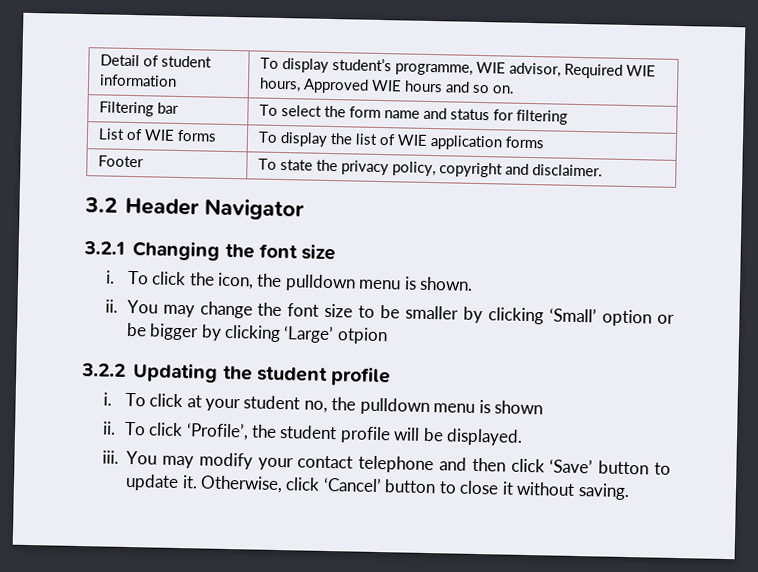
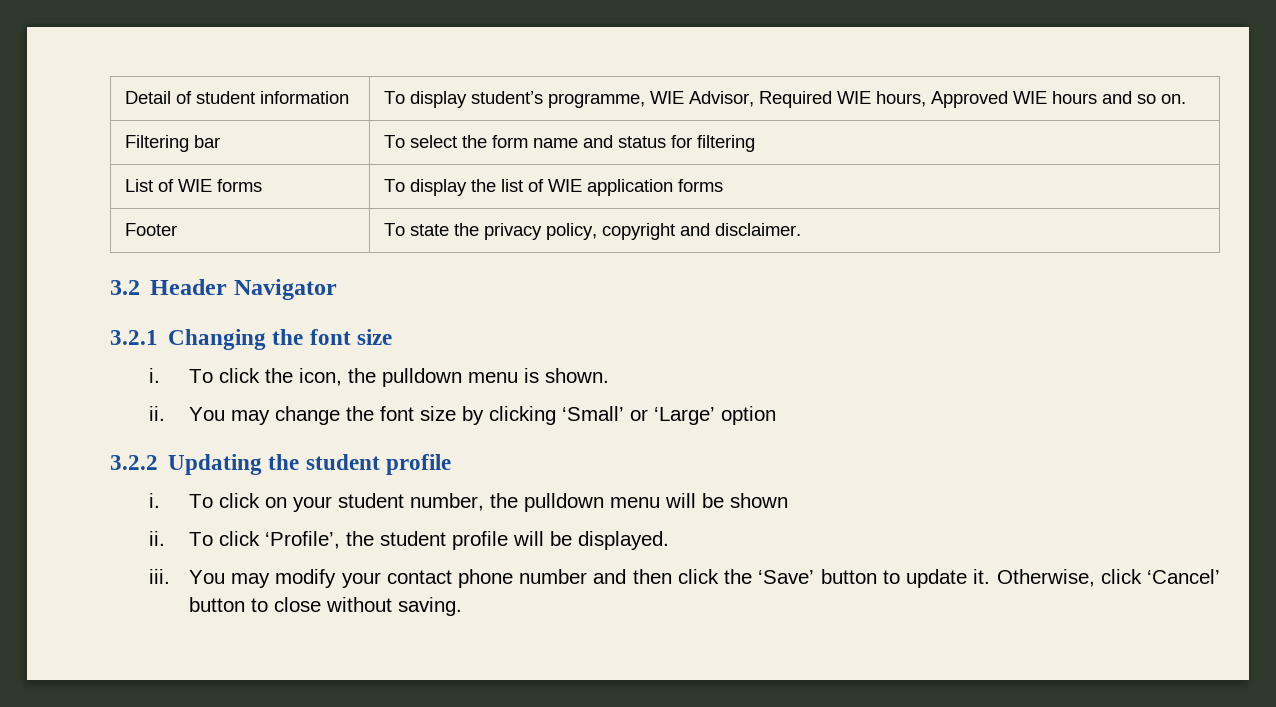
[508,62,561,78] advisor, -> [689,91,755,107] Advisor,
[358,305,460,320] to be smaller -> (456, 413) none
(598, 315) none -> [629,407,715,425] or ‘Large’
[657,314,676,324] [125,322,388,345] or be bigger by clicking ‘Large’ otpion -> (776, 415) none
[186,395,202,408] at -> [264,497,287,508] on
[303,397,491,416] no, the pulldown menu is -> [409,493,724,512] number, the pulldown menu will be
[358,455,435,474] telephone -> [458,569,588,588] phone number
(545, 465) none -> [724,569,753,584] the
[501,481,514,495] it -> (321, 604) none

